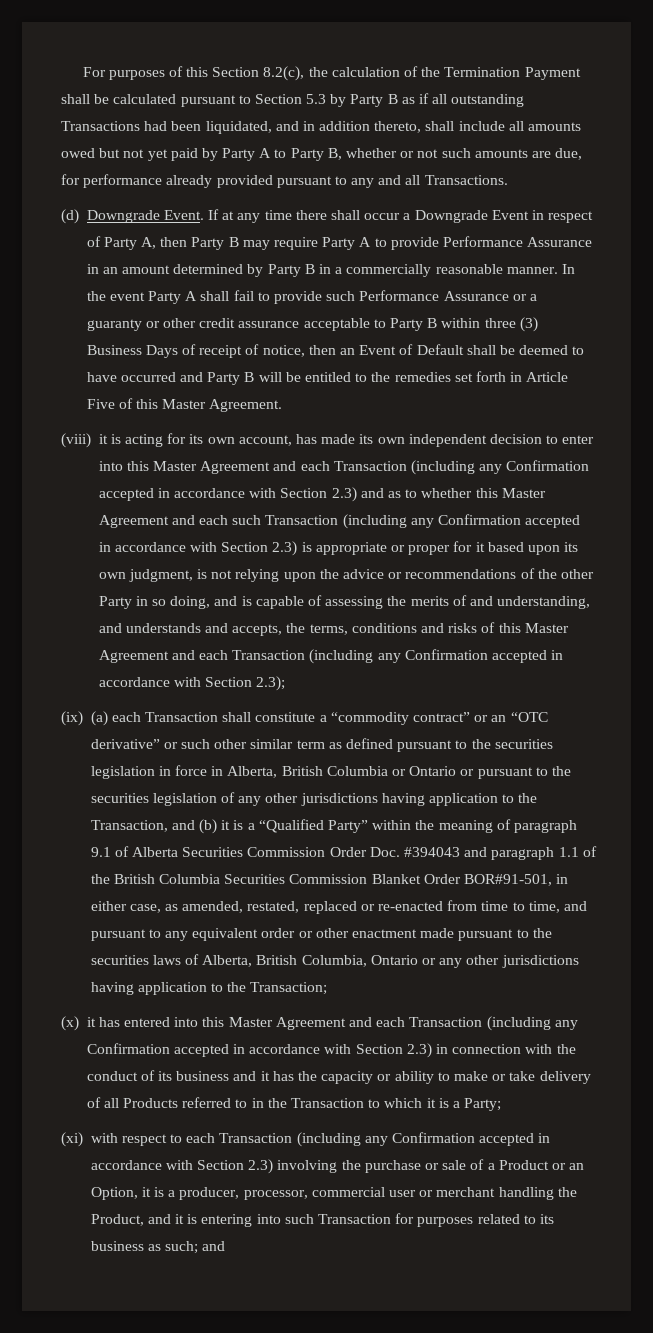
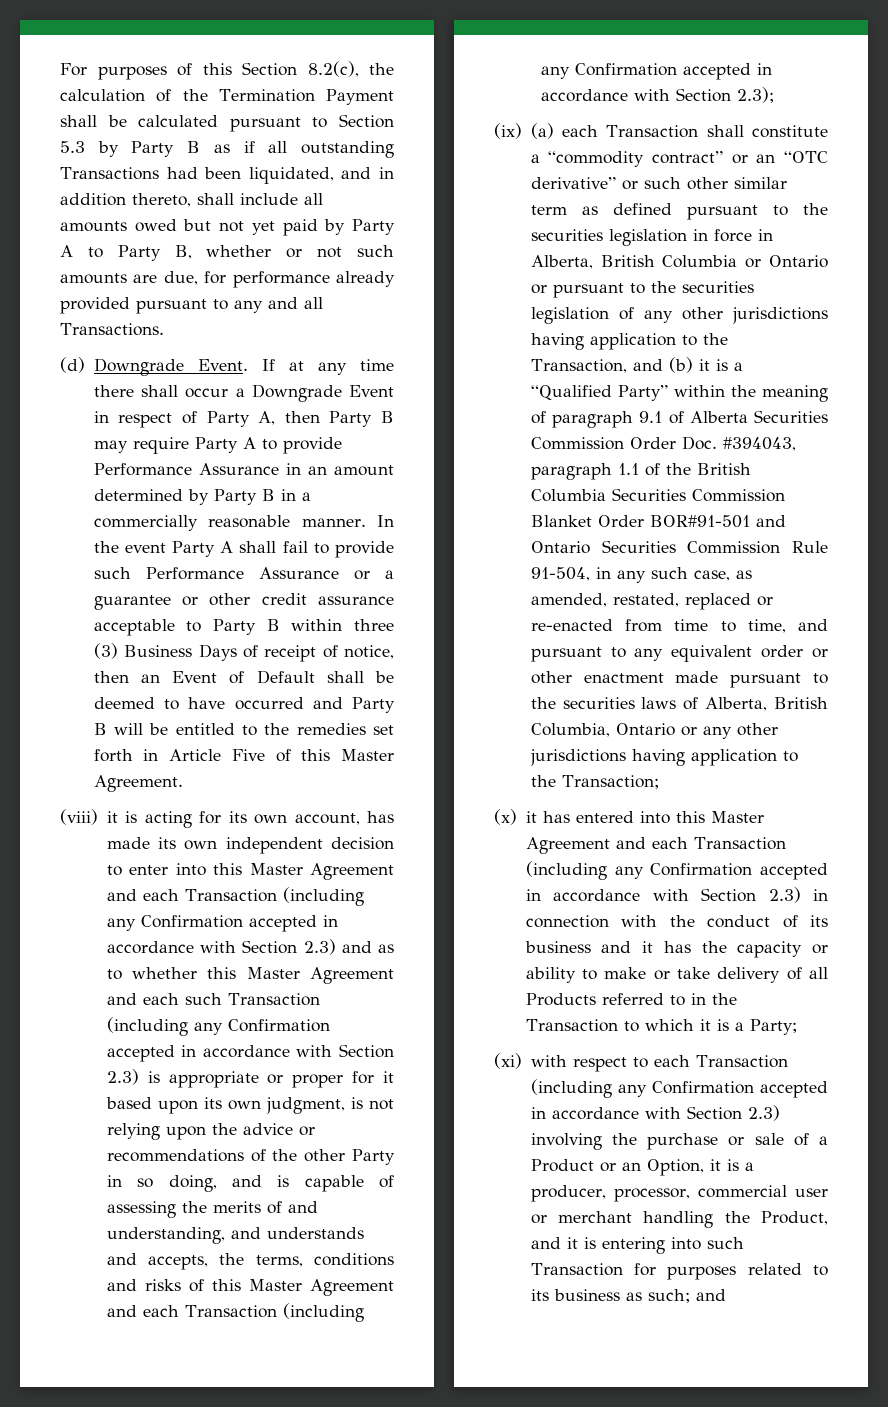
[86,319,142,331] guaranty -> [93,595,171,610] guarantee
[404,847,488,857] #394043 and -> [722,437,796,451] #394043,
[464,874,569,886] [90,901,127,911] BOR#91-501, in either -> [649,515,786,528] [530,540,828,554] [530,567,688,583] BOR#91-501 and Ontario Securities Commission Rule 91-504, in any such

